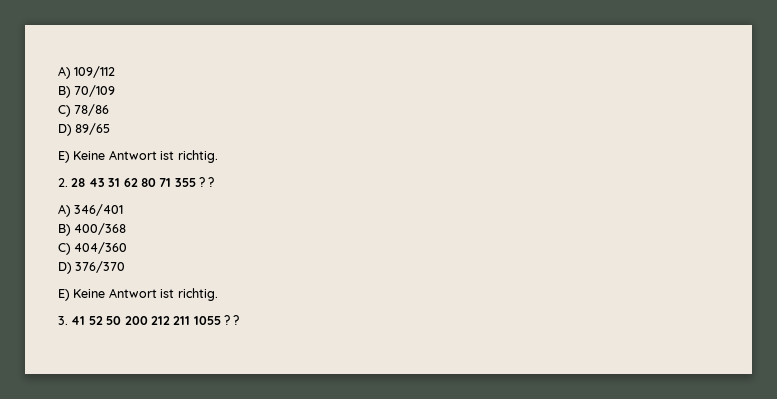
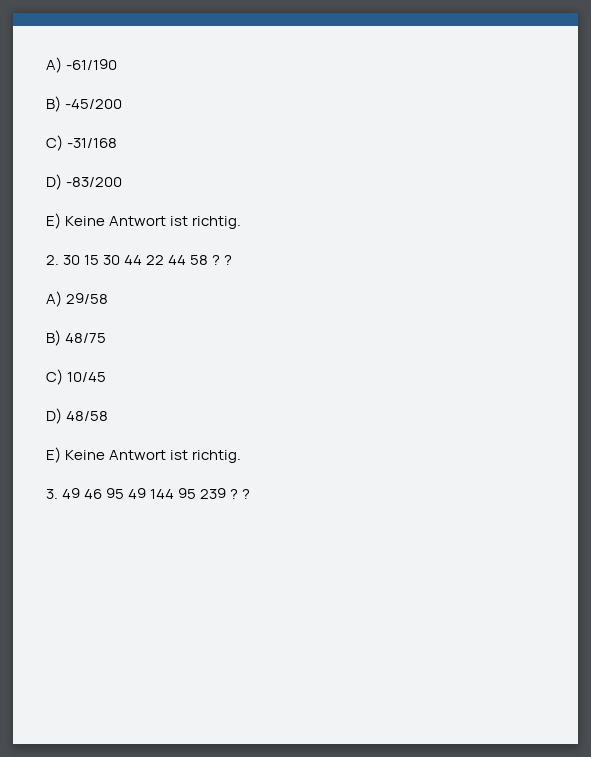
[58,66,116,79] [58,85,116,98] [58,104,110,117] [58,123,111,136] A) 109/112 // B) 70/109 // C) 78/86 // D) 89/65 -> [46,57,118,73] [46,96,123,112] [46,135,118,151] [46,174,123,190] A) -61/190 // B) -45/200 // C) -31/168 // D) -83/200
[71,178,196,187] 28 43 31 62 80 71 355 -> [63,255,209,265] 30 15 30 44 22 44 58
[74,204,124,216] [58,223,127,236] [58,242,128,255] [58,261,126,274] 346/401 // B) 400/368 // C) 404/360 // D) 376/370 -> [66,293,109,304] [46,330,107,346] [46,369,107,385] [46,408,109,424] 29/58 // B) 48/75 // C) 10/45 // D) 48/58
[71,316,221,325] 41 52 50 200 212 211 1055 -> [62,488,227,499] 49 46 95 49 144 95 239

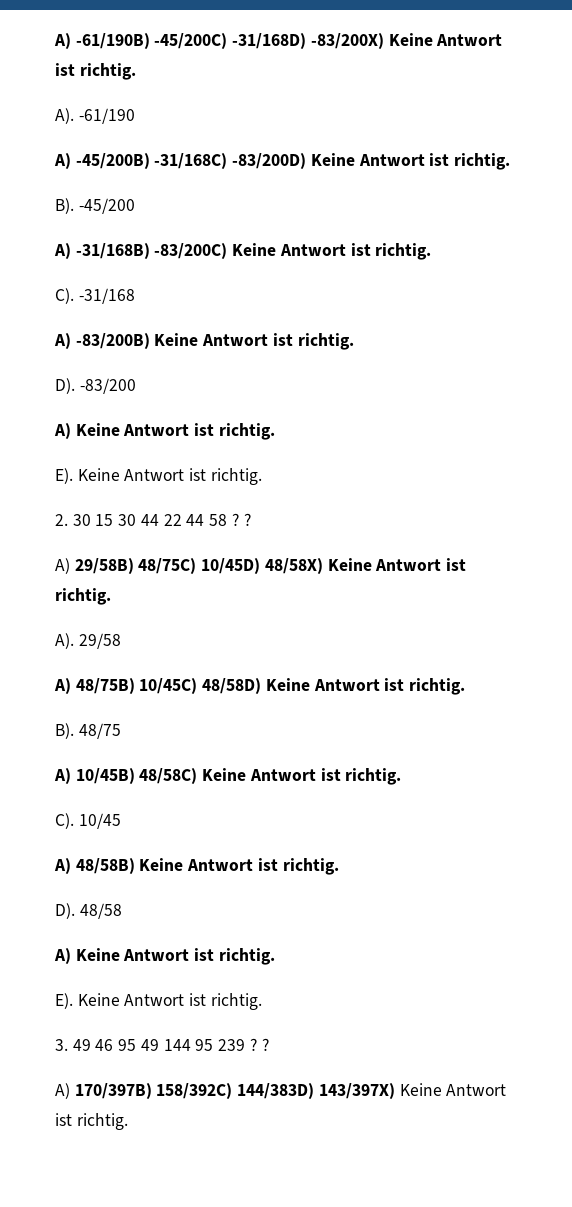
[46,57,118,73] [46,96,123,112] [46,135,118,151] [46,174,123,190] [46,213,61,229] A) -61/190 // B) -45/200 // C) -31/168 // D) -83/200 // E) -> [54,33,503,49] [55,63,136,80] [55,108,135,124] [54,153,511,170] [55,198,135,214] [54,243,432,260] [55,288,135,304] [54,333,354,350] [55,378,136,394] [54,423,275,440] [55,468,73,484] A) -61/190B) -45/200C) -31/168D) -83/200X) Keine Antwort ist richtig. // A). -61/190 // A) -45/200B) -31/168C) -83/200D) Keine Antwort ist richtig. // B). -45/200 // A) -31/168B) -83/200C) Keine Antwort ist richtig. // C). -31/168 // A) -83/200B) Keine Antwort ist richtig. // D). -83/200 // A) Keine Antwort ist richtig. // E).
[66,293,109,304] [46,330,107,346] [46,369,107,385] [46,408,109,424] [46,447,61,463] 29/58 // B) 48/75 // C) 10/45 // D) 48/58 // E) -> [74,558,467,574] [55,588,111,605] [55,633,121,649] [54,678,466,695] [55,723,121,739] [54,768,402,785] [55,813,121,829] [54,858,339,875] [55,903,122,919] [54,948,275,965] [55,993,73,1009] 29/58B) 48/75C) 10/45D) 48/58X) Keine Antwort ist richtig. // A). 29/58 // A) 48/75B) 10/45C) 48/58D) Keine Antwort ist richtig. // B). 48/75 // A) 10/45B) 48/58C) Keine Antwort ist richtig. // C). 10/45 // A) 48/58B) Keine Antwort ist richtig. // D). 48/58 // A) Keine Antwort ist richtig. // E).
(251, 494) none -> [55,1083,507,1099] [55,1113,128,1130] // A) 170/397B) 158/392C) 144/383D) 143/397X) Keine Antwort ist richtig.

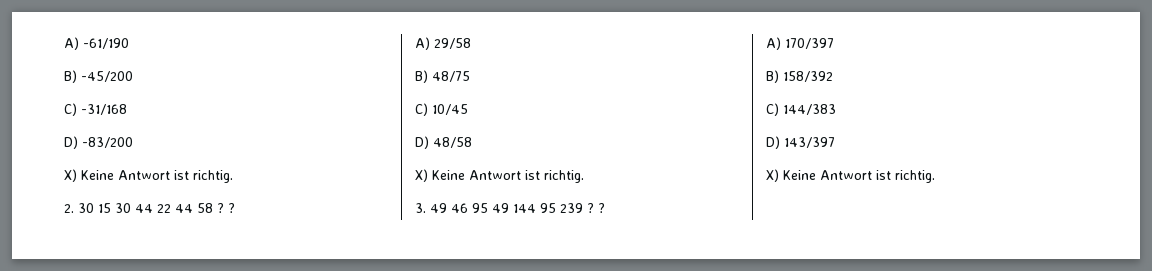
[54,33,503,49] [55,63,136,80] [55,108,135,124] [54,153,511,170] [55,198,135,214] [54,243,432,260] [55,288,135,304] [54,333,354,350] [55,378,136,394] [54,423,275,440] [55,468,73,484] A) -61/190B) -45/200C) -31/168D) -83/200X) Keine Antwort ist richtig. // A). -61/190 // A) -45/200B) -31/168C) -83/200D) Keine Antwort ist richtig. // B). -45/200 // A) -31/168B) -83/200C) Keine Antwort ist richtig. // C). -31/168 // A) -83/200B) Keine Antwort ist richtig. // D). -83/200 // A) Keine Antwort ist richtig. // E). -> [64,37,129,50] [64,70,133,83] [64,103,127,116] [64,136,133,149] [64,169,77,182] A) -61/190 // B) -45/200 // C) -31/168 // D) -83/200 // X)
[74,558,467,574] [55,588,111,605] [55,633,121,649] [54,678,466,695] [55,723,121,739] [54,768,402,785] [55,813,121,829] [54,858,339,875] [55,903,122,919] [54,948,275,965] [55,993,73,1009] 29/58B) 48/75C) 10/45D) 48/58X) Keine Antwort ist richtig. // A). 29/58 // A) 48/75B) 10/45C) 48/58D) Keine Antwort ist richtig. // B). 48/75 // A) 10/45B) 48/58C) Keine Antwort ist richtig. // C). 10/45 // A) 48/58B) Keine Antwort ist richtig. // D). 48/58 // A) Keine Antwort ist richtig. // E). -> [434,38,471,49] [415,70,470,83] [415,103,468,116] [415,136,472,149] [415,169,428,182] 29/58 // B) 48/75 // C) 10/45 // D) 48/58 // X)
[74,1083,395,1099] 170/397B) 158/392C) 144/383D) 143/397X) -> [785,38,834,49] [766,70,833,83] [766,103,836,116] [766,136,835,149] [766,169,779,182] 170/397 // B) 158/392 // C) 144/383 // D) 143/397 // X)

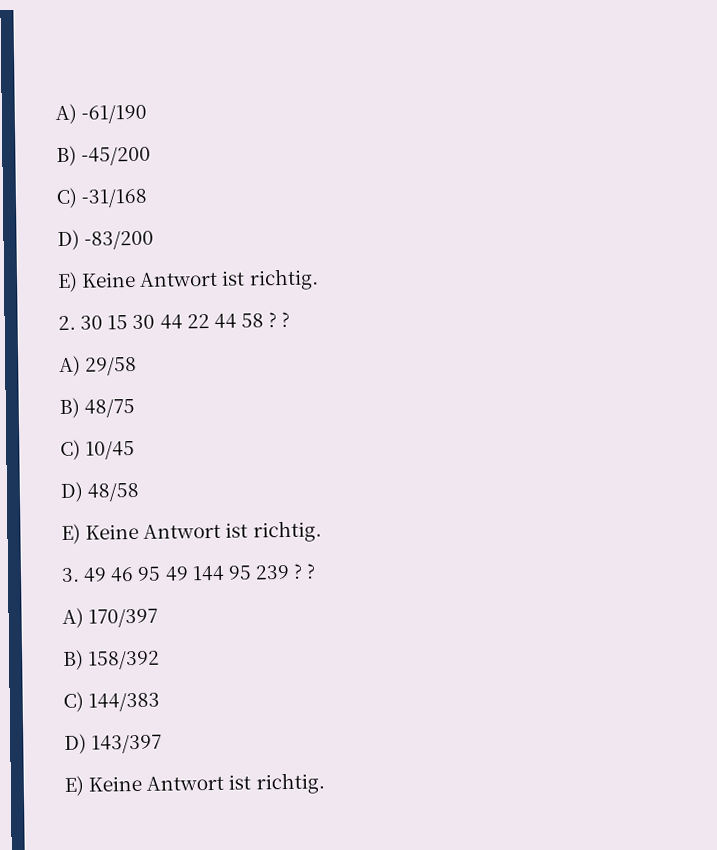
[64,169,77,182] X) -> [57,271,78,293] E)
[415,169,428,182] X) -> [61,523,81,545] E)
[766,169,779,182] X) -> [64,775,84,796] E)

